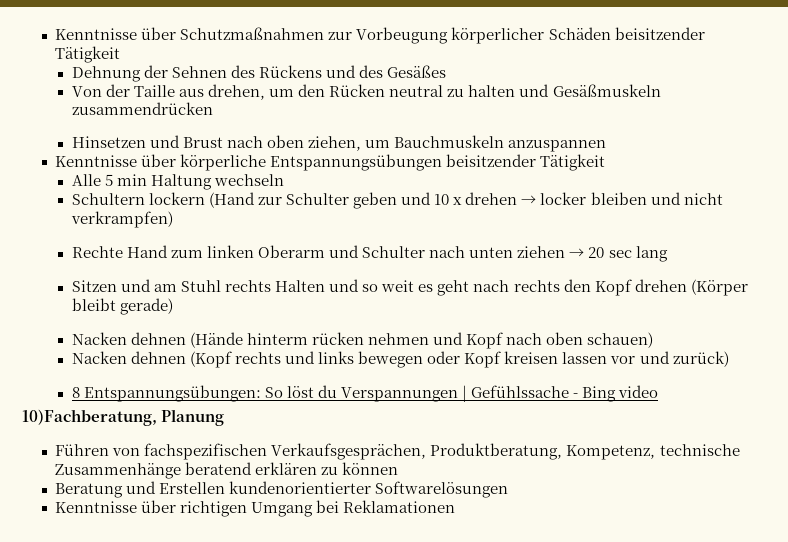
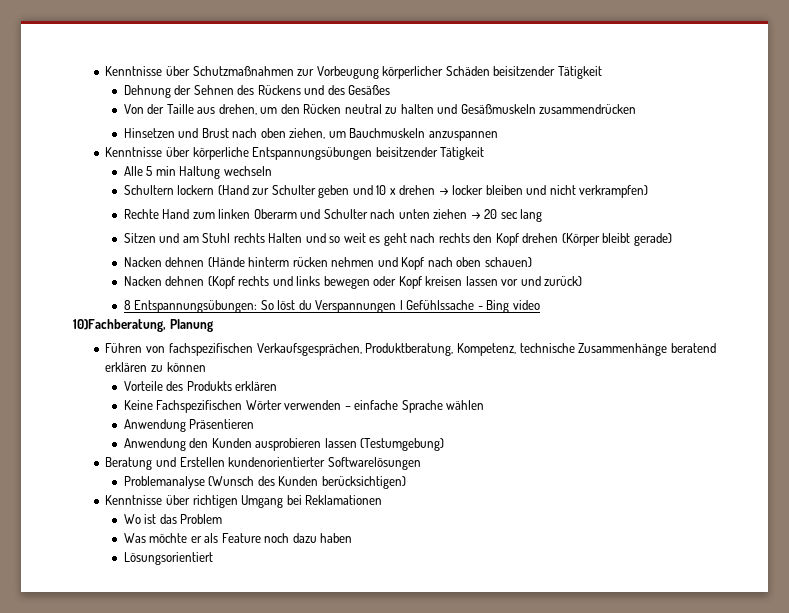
(399, 468) none -> [123,381,278,391] [123,400,485,413] [123,419,255,432] [123,438,445,451] // Vorteile des Produkts erklären // Keine Fachspezifischen Wörter verwenden – einfache Sprache wählen // Anwendung Präsentieren // Anwendung den Kunden ausprobieren lassen (Testumgebung)
(509, 489) none -> [123,476,406,489] // Problemanalyse (Wunsch des Kunden berücksichtigen)
(456, 506) none -> [123,514,223,524] [123,533,353,543] [123,552,213,565] // Wo ist das Problem // Was möchte er als Feature noch dazu haben // Lösungsorientiert

